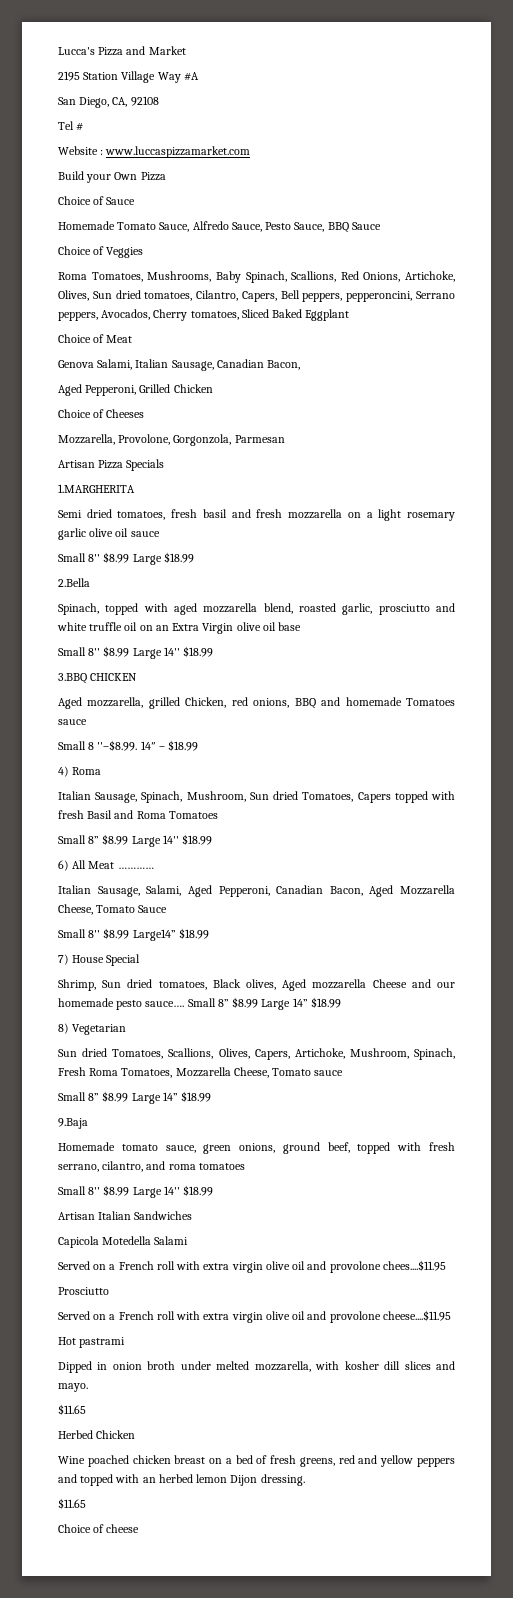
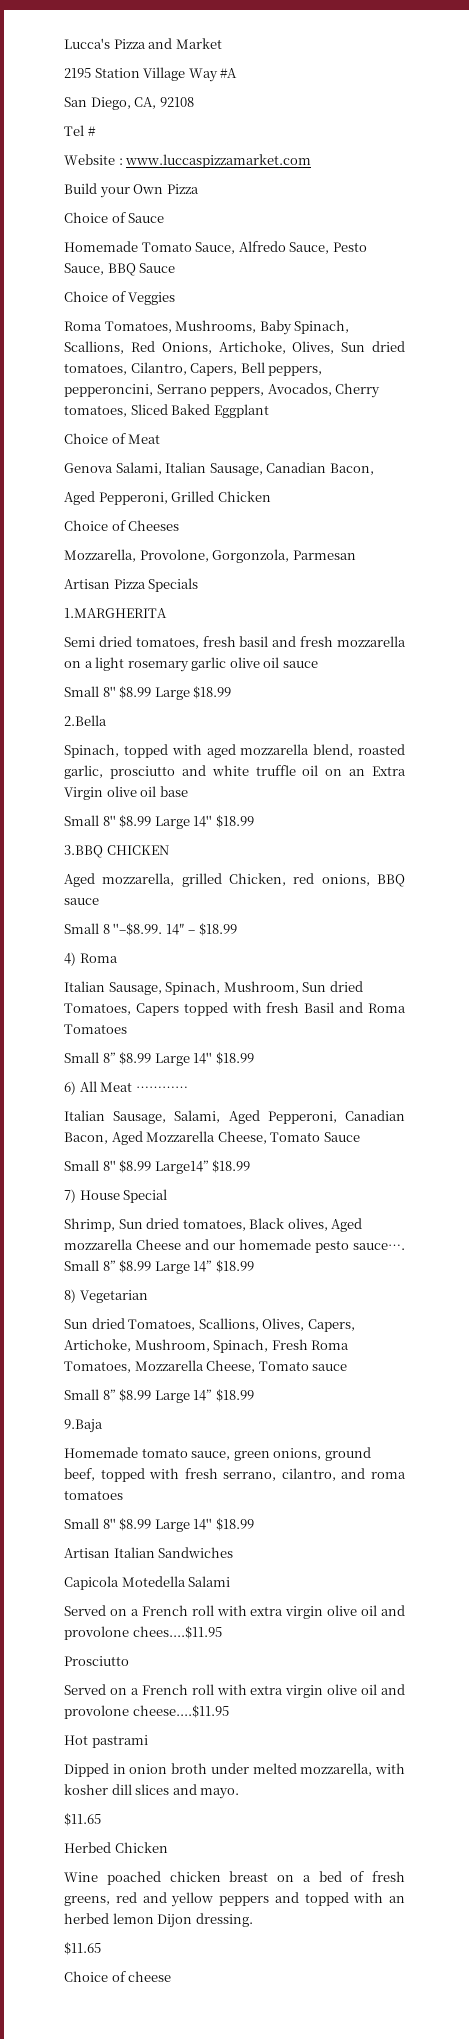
[321,697,455,706] and homemade Tomatoes -> (405, 880) none

